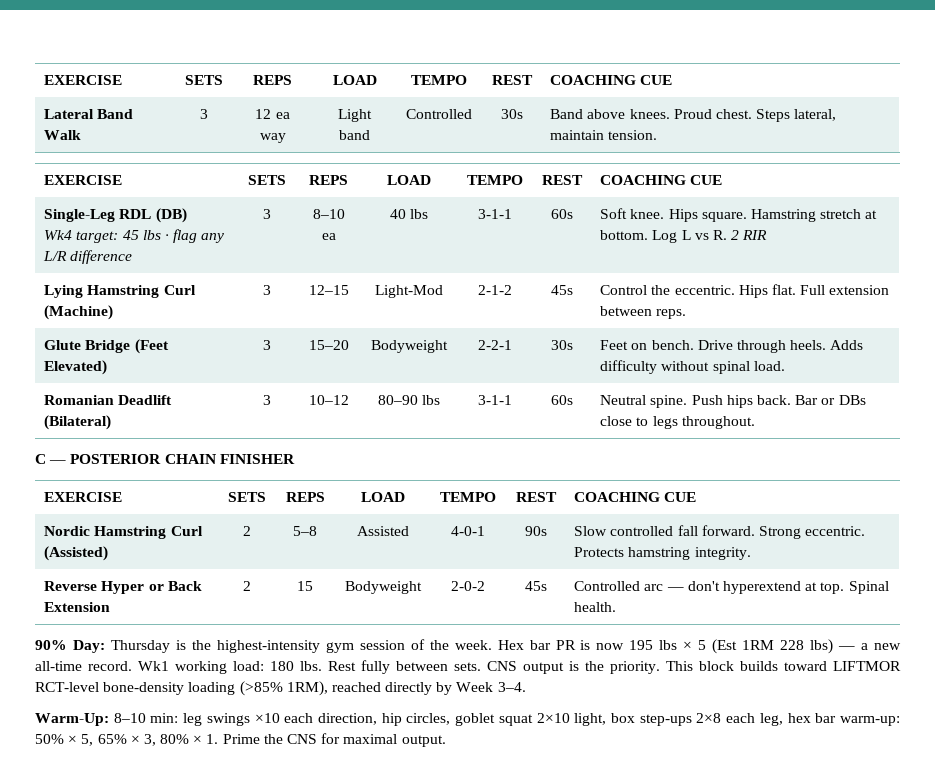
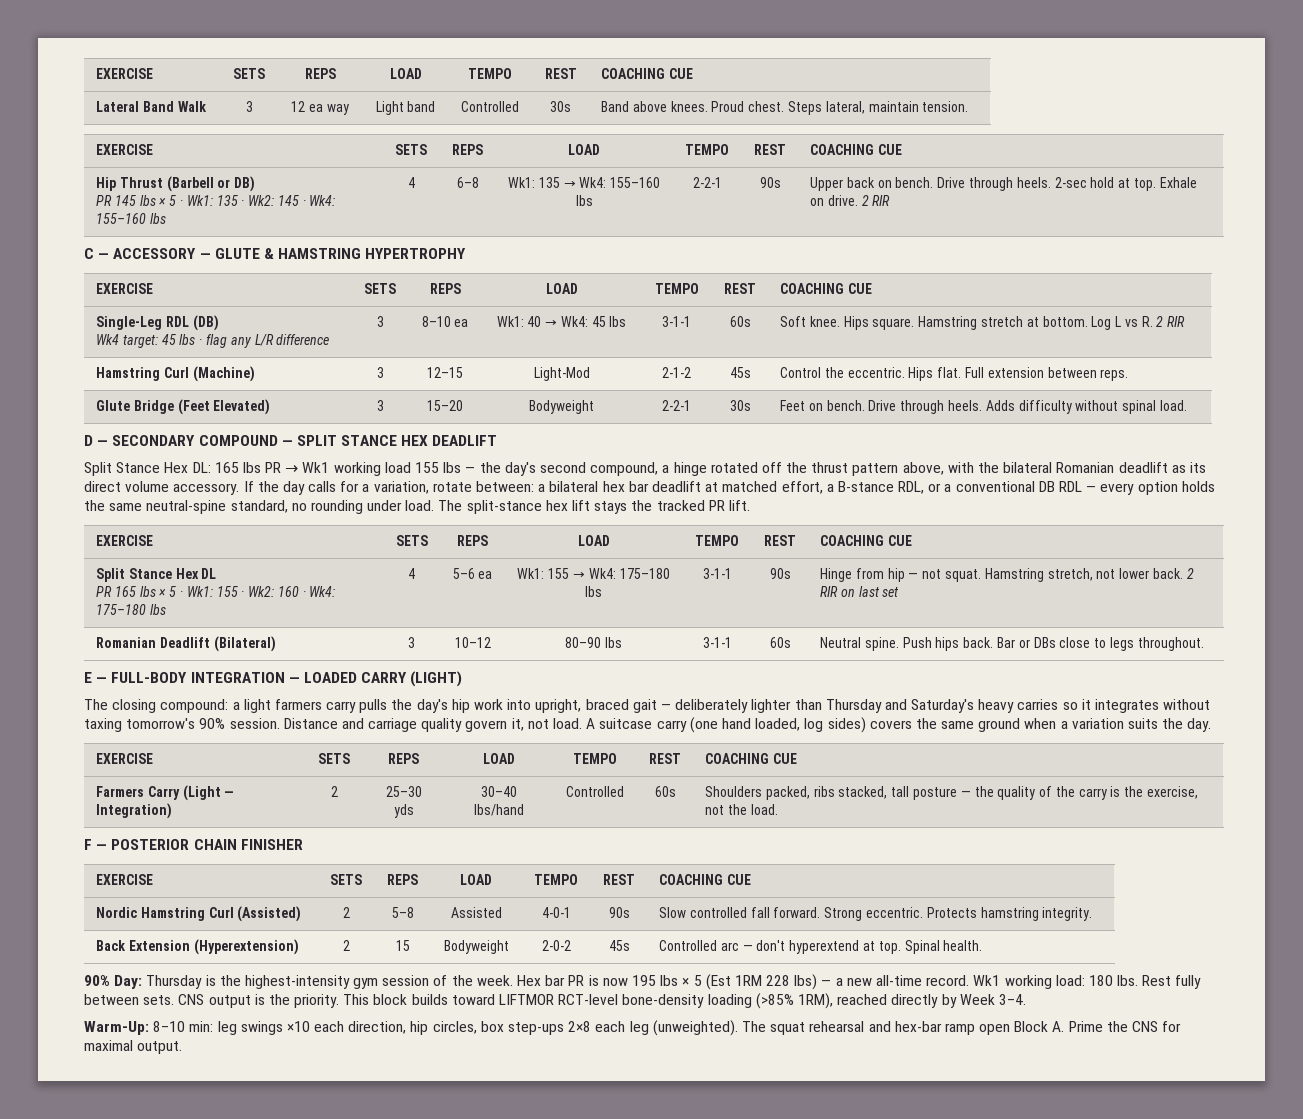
(723, 180) none -> [96,176,256,192] [96,195,336,206] [96,213,166,224] [407,177,415,188] [456,177,479,188] [507,177,661,188] [575,195,593,206] [692,177,722,188] [759,177,781,188] [810,177,1197,191] [810,195,891,206] [84,248,467,259] [96,283,154,294] [364,283,396,294] [429,283,461,294] [545,283,578,294] [654,283,699,294] [724,283,756,294] [780,283,872,294] // Hip Thrust (Barbell or DB) // PR 145 lbs × 5 · Wk1: 135 · Wk2: 145 · Wk4: 155–160 lbs | 4 | 6–8 | Wk1: 135 → Wk4: 155–160 lbs | 2-2-1 | 90s | Upper back on bench. Drive through heels. 2-sec hold at top. Exhale on drive. 2 RIR // C — ACCESSORY — GLUTE & HAMSTRING HYPERTROPHY // EXERCISE | SETS | REPS | LOAD | TEMPO | REST | COACHING CUE
[389,209,406,219] 40 -> [496,316,606,327] Wk1: 40 → Wk4: 45
[44,285,84,298] Lying -> (1186, 321) none
(785, 366) none -> [84,435,498,446] [84,462,1206,476] [84,481,1215,495] [84,500,750,514] [96,535,154,546] [395,535,428,546] [457,535,488,546] [577,535,610,546] [695,535,739,546] [764,535,796,546] [820,535,912,546] [96,568,217,582] [96,586,336,597] [96,604,166,615] [408,568,415,579] [452,568,493,579] [517,568,670,579] [585,586,602,597] [702,568,732,579] [769,568,791,579] [820,568,1194,582] [820,586,900,597] // D — SECONDARY COMPOUND — SPLIT STANCE HEX DEADLIFT // Split Stance Hex DL: 165 lbs PR → Wk1 working load 155 lbs — the day's second compound, a hinge rotated off the thrust pattern above, with the bilateral Romanian deadlift as its direct volume accessory. If the day calls for a variation, rotate between: a bilateral hex bar deadlift at matched effort, a B-stance RDL, or a conventional DB RDL — every option holds the same neutral-spine standard, no rounding under load. The split-stance hex lift stays the tracked PR lift. // EXERCISE | SETS | REPS | LOAD | TEMPO | REST | COACHING CUE // Split Stance Hex DL // PR 165 lbs × 5 · Wk1: 155 · Wk2: 160 · Wk4: 175–180 lbs | 4 | 5–6 ea | Wk1: 155 → Wk4: 175–180 lbs | 3-1-1 | 90s | Hinge from hip — not squat. Hamstring stretch, not lower back. 2 RIR on last set
[35,454,46,464] C -> [84,671,463,687] [84,699,1211,713] [84,717,1212,733] [96,753,154,764] [318,753,350,764] [388,753,419,764] [482,753,515,764] [573,753,617,764] [649,753,681,764] [705,753,797,764] [96,785,235,801] [96,803,173,819] [330,786,338,797] [385,786,422,797] [393,804,414,818] [480,786,517,797] [473,804,524,816] [566,786,624,797] [654,786,676,797] [705,786,1198,800] [705,804,778,815] [84,839,92,850] E — FULL-BODY INTEGRATION — LOADED CARRY (LIGHT) // The closing compound: a light farmers carry pulls the day's hip work into upright, braced gait — deliberately lighter than Thursday and Saturday's heavy carries so it integrates without taxing tomorrow's 90% session. Distance and carriage quality govern it, not load. A suitcase carry (one hand loaded, log sides) covers the same ground when a variation suits the day. // EXERCISE | SETS | REPS | LOAD | TEMPO | REST | COACHING CUE // Farmers Carry (Light — Integration) | 2 | 25–30 yds | 30–40 lbs/hand | Controlled | 60s | Shoulders packed, ribs stacked, tall posture — the quality of the carry is the exercise, not the load. // F
[44,581,164,594] Reverse Hyper or -> (1093, 914) none
(111, 607) none -> [193,939,299,955] (Hyperextension)
[455,713,900,726] [35,734,219,746] goblet squat 2×10 light, box step-ups 2×8 each leg, hex bar warm-up: 50% × 5, 65% × 3, 80% × 1. -> [480,1020,1065,1036] box step-ups 2×8 each leg (unweighted). The squat rehearsal and hex-bar ramp open Block A.

